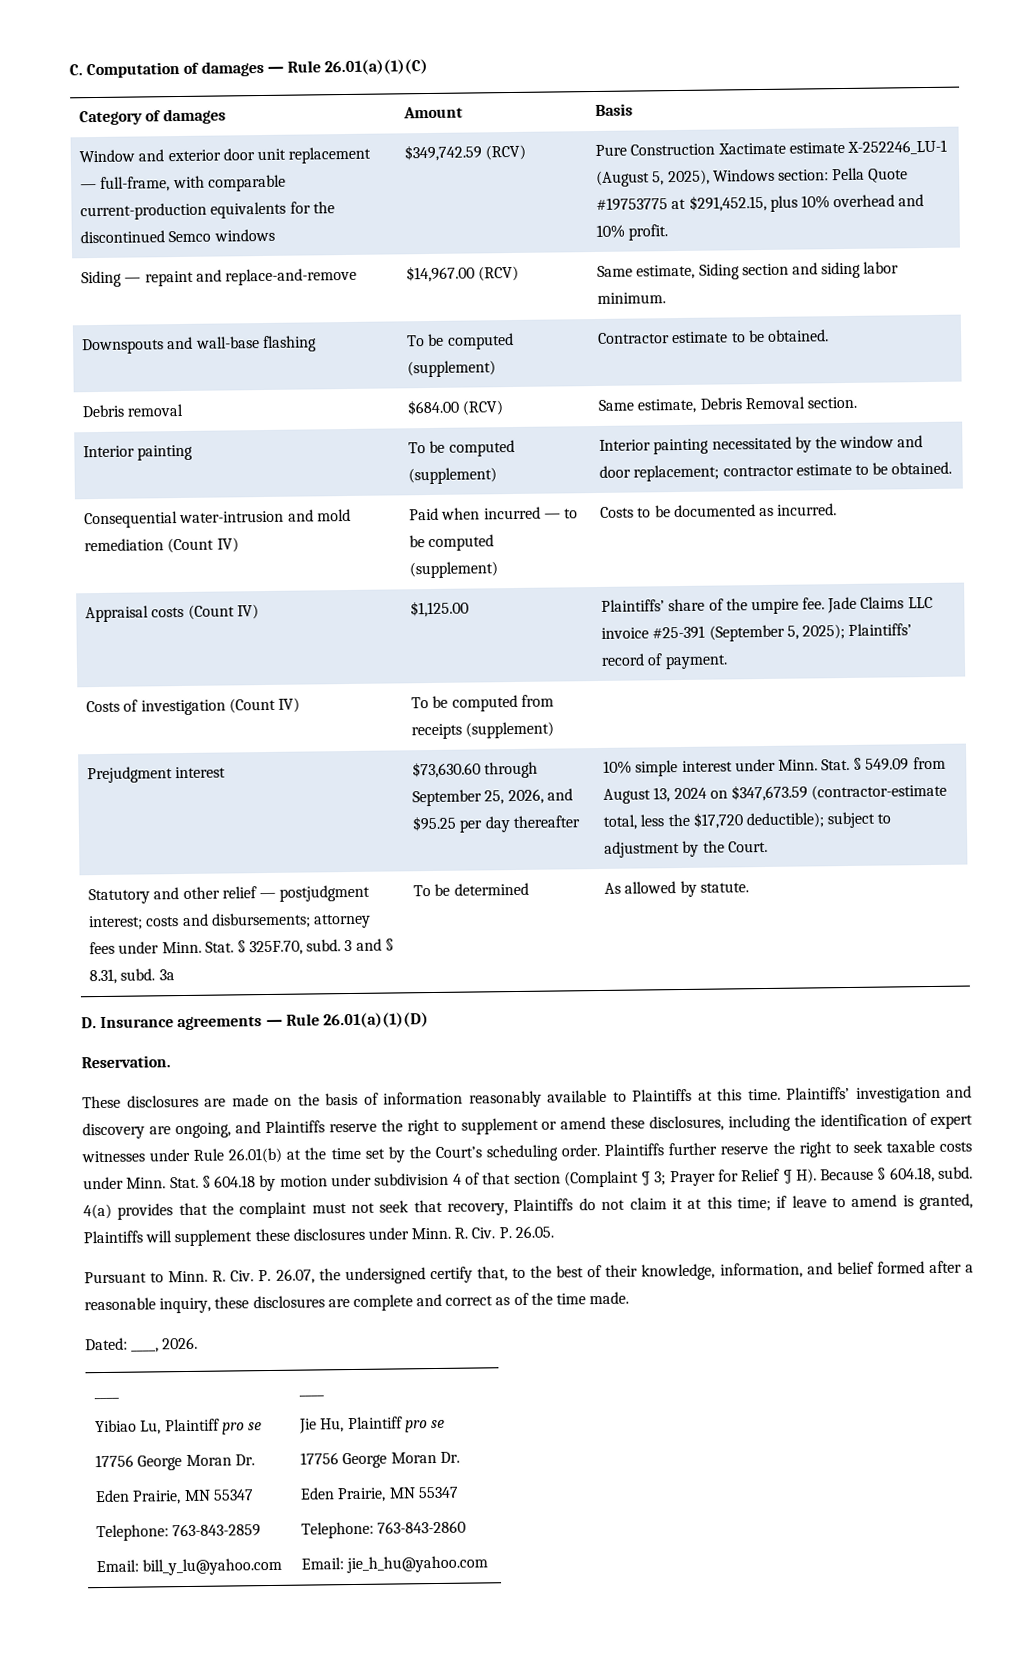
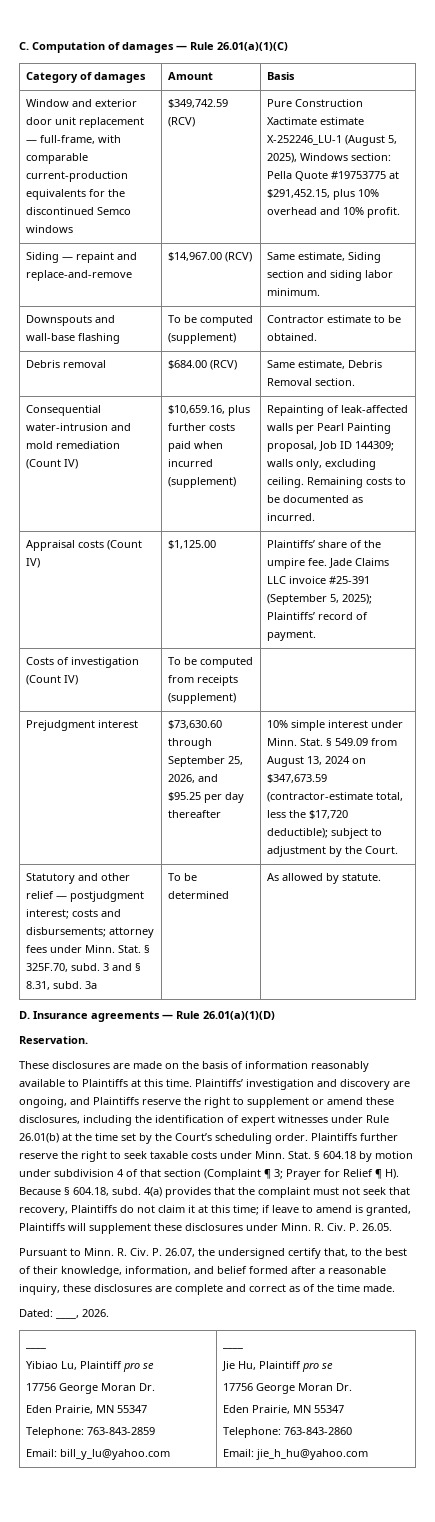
[83,444,194,461] [408,439,515,457] [408,467,498,485] [599,435,924,455] [599,461,953,482] // Interior painting | To be computed (supplement) | Interior painting necessitated by the window and door replacement; contractor estimate to be obtained. -> (356, 382) none
[409,506,578,521] [409,534,495,552] [409,561,499,579] [600,506,635,518] Paid when incurred — to be computed (supplement) | Costs -> [168,405,251,416] [168,423,236,431] [168,441,224,452] [168,459,214,467] [168,477,237,488] [267,405,409,416] [267,423,392,434] [267,441,395,452] [267,459,377,470] [267,477,393,488] $10,659.16, plus further costs paid when incurred (supplement) | Repainting of leak-affected walls per Pearl Painting proposal, Job ID 144309; walls only, excluding ceiling. Remaining costs

